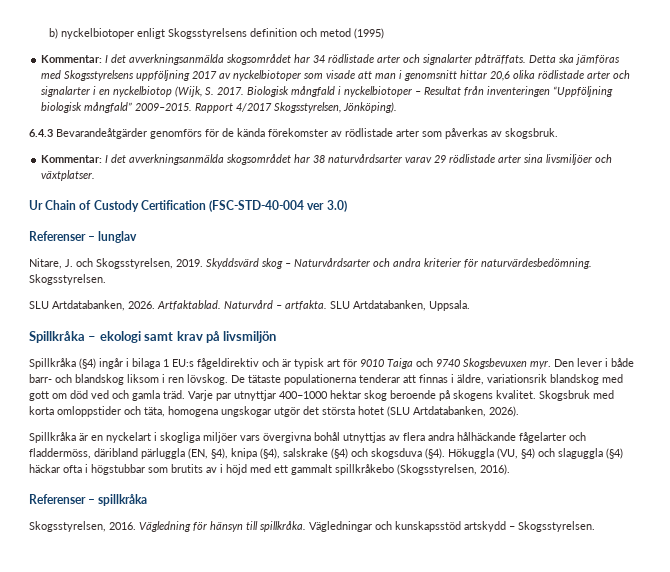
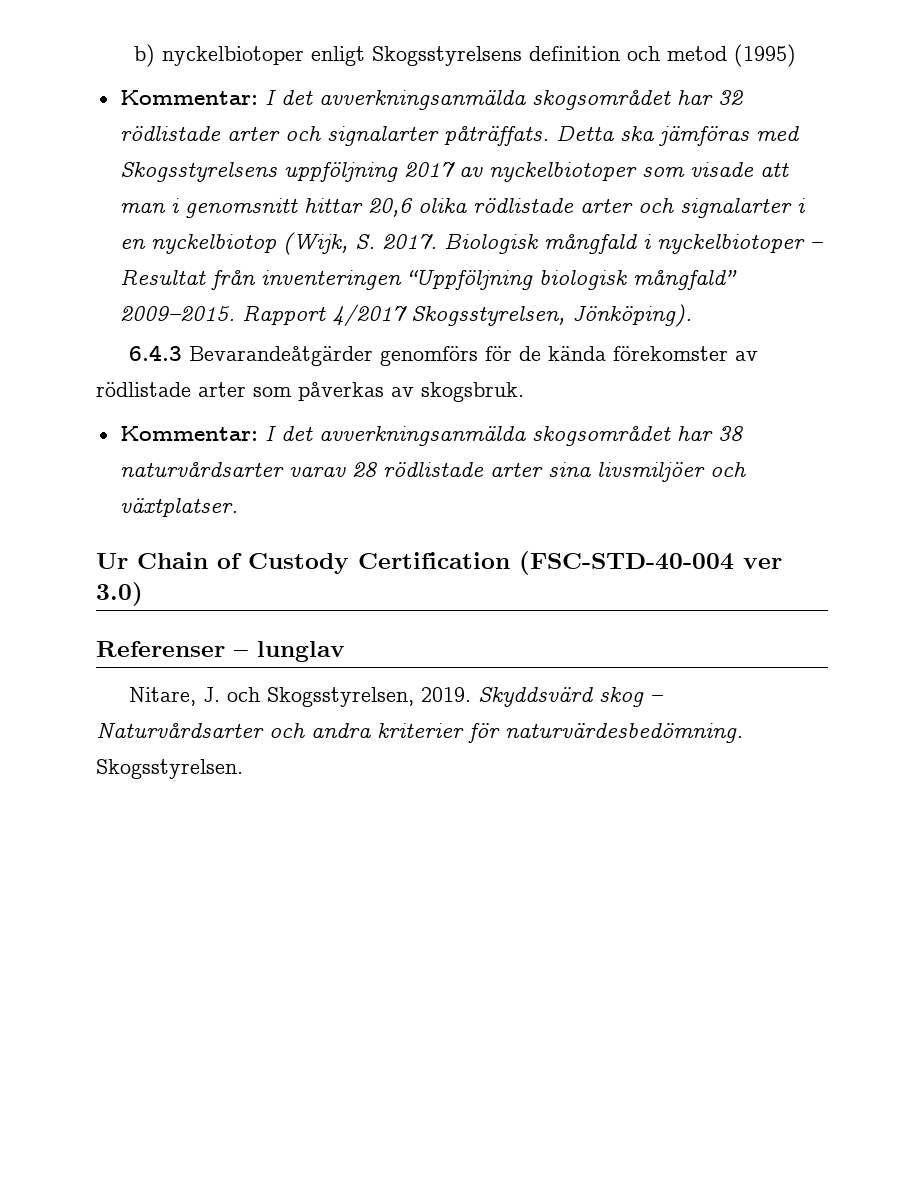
[313,55,326,63] 34 -> [717,90,743,105] 32
[434,155,447,163] 29 -> [351,462,377,477] 28
[29,300,470,311] [29,331,277,343] [29,358,634,369] [29,374,623,385] [29,390,614,401] [29,406,519,417] [29,432,586,443] [29,448,623,459] [29,464,510,475] [29,494,148,506] [29,521,595,532] // SLU Artdatabanken, 2026. Artfaktablad. Naturvård – artfakta. SLU Artdatabanken, Uppsala. // Spillkråka – ekologi samt krav på livsmiljön // Spillkråka (§4) ingår i bilaga 1 EU:s fågeldirektiv och är typisk art för 9010 Taiga och 9740 Skogsbevuxen myr. Den lever i både barr- och blandskog liksom i ren lövskog. De tätaste populationerna tenderar att finnas i äldre, variationsrik blandskog med gott om död ved och gamla träd. Varje par utnyttjar 400–1000 hektar skog beroende på skogens kvalitet. Skogsbruk med korta omloppstider och täta, homogena ungskogar utgör det största hotet (SLU Artdatabanken, 2026). // Spillkråka är en nyckelart i skogliga miljöer vars övergivna bohål utnyttjas av flera andra hålhäckande fågelarter och fladdermöss, däribland pärluggla (EN, §4), knipa (§4), salskrake (§4) och skogsduva (§4). Hökuggla (VU, §4) och slaguggla (§4) häckar ofta i högstubbar som brutits av i höjd med ett gammalt spillkråkebo (Skogsstyrelsen, 2016). // Referenser – spillkråka // Skogsstyrelsen, 2016. Vägledning för hänsyn till spillkråka. Vägledningar och kunskapsstöd artskydd – Skogsstyrelsen. -> (243, 769) none

